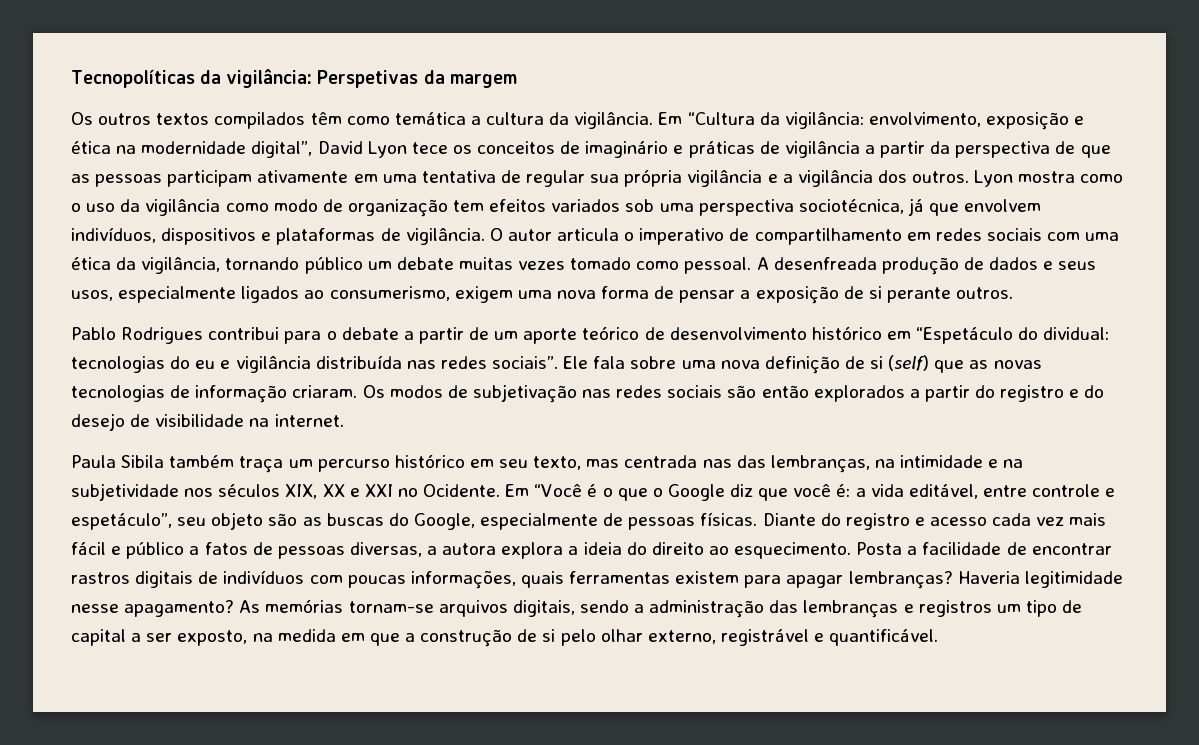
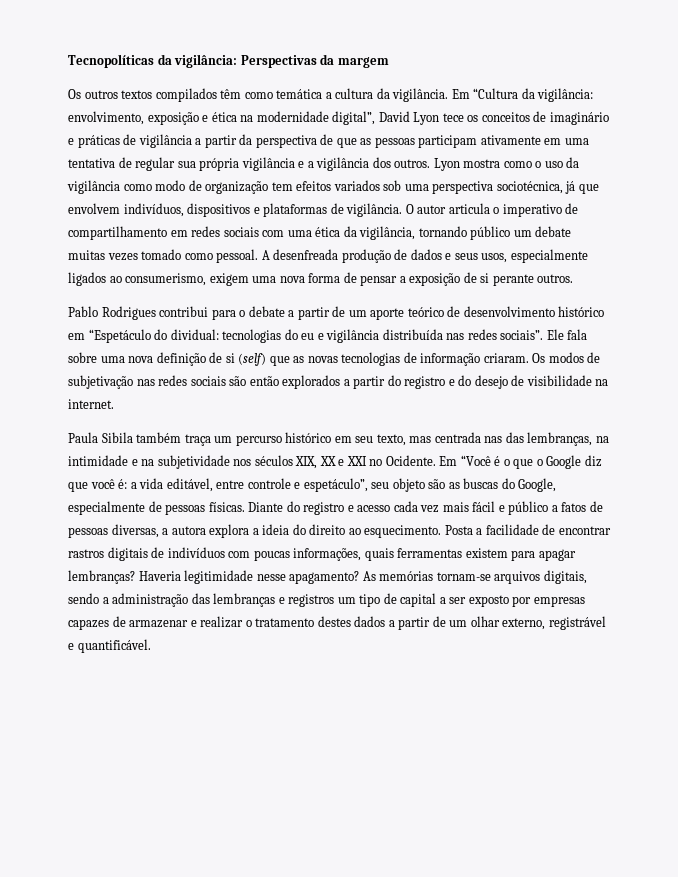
[317,70,419,88] Perspetivas -> [240,55,317,68] Perspectivas
[177,629,596,647] exposto, na medida em que a construção de si pelo -> [468,595,585,607] [68,616,468,630] exposto por empresas capazes de armazenar e realizar o tratamento destes dados a partir de um

